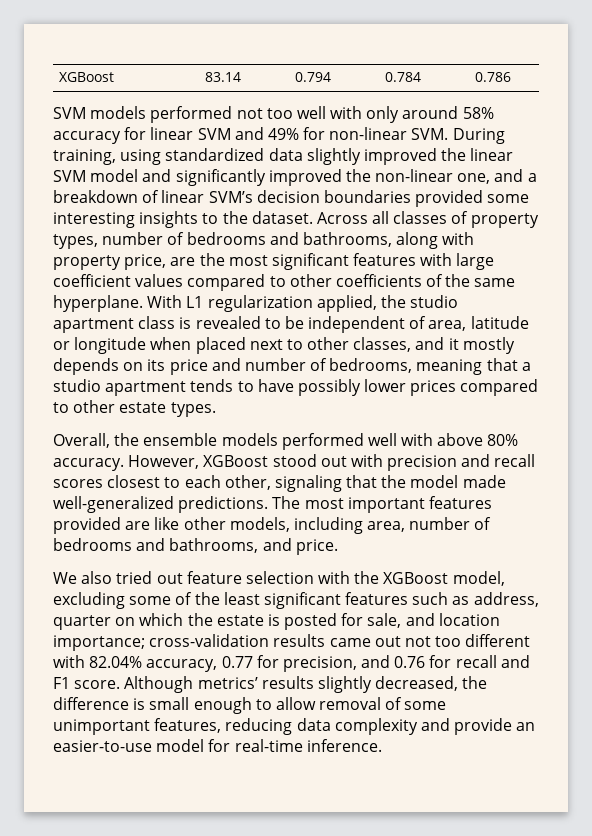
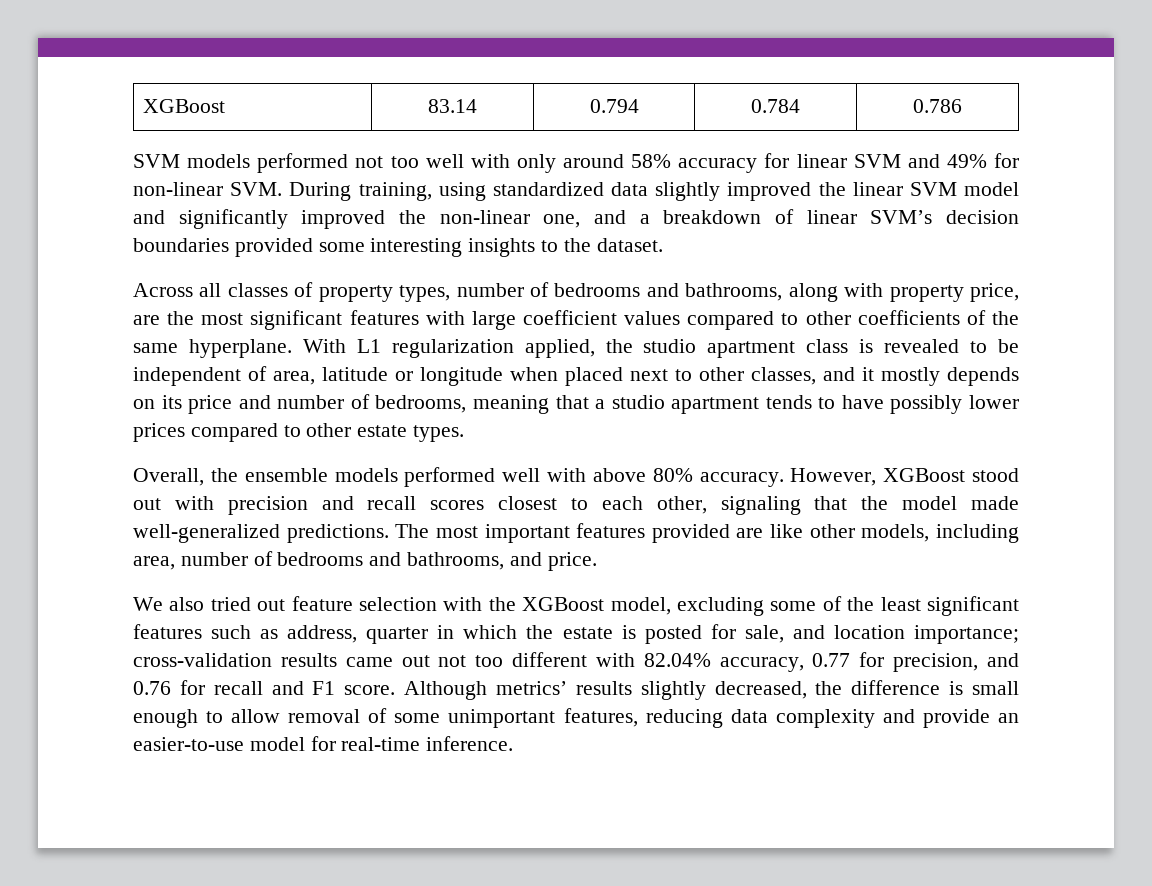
(313, 217) none -> (663, 245) //
[115,617,136,626] on -> [437,625,455,639] in

